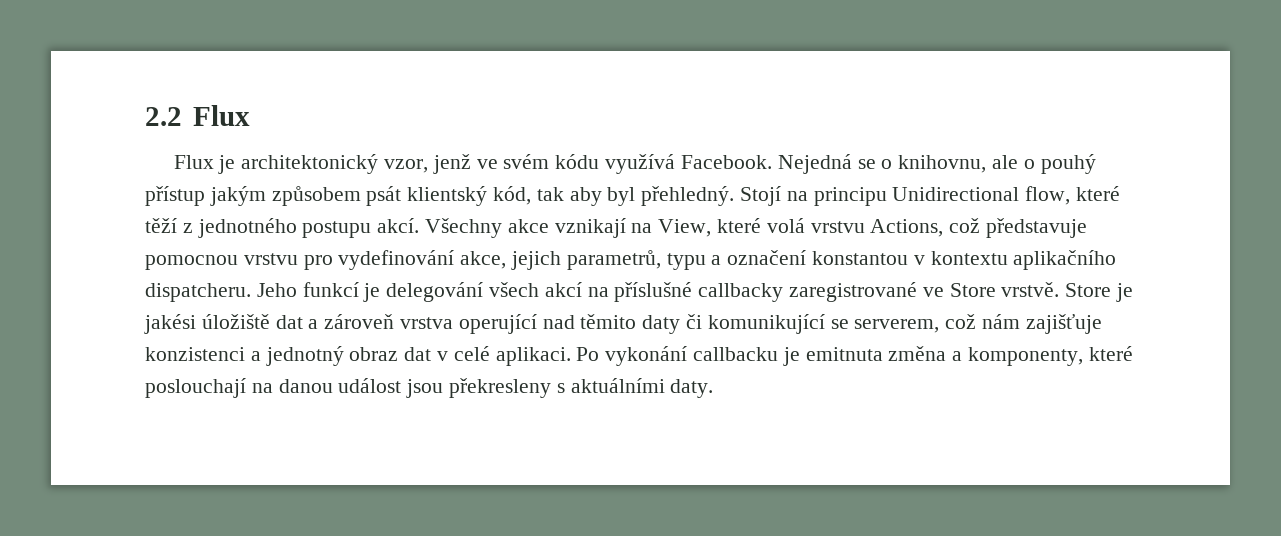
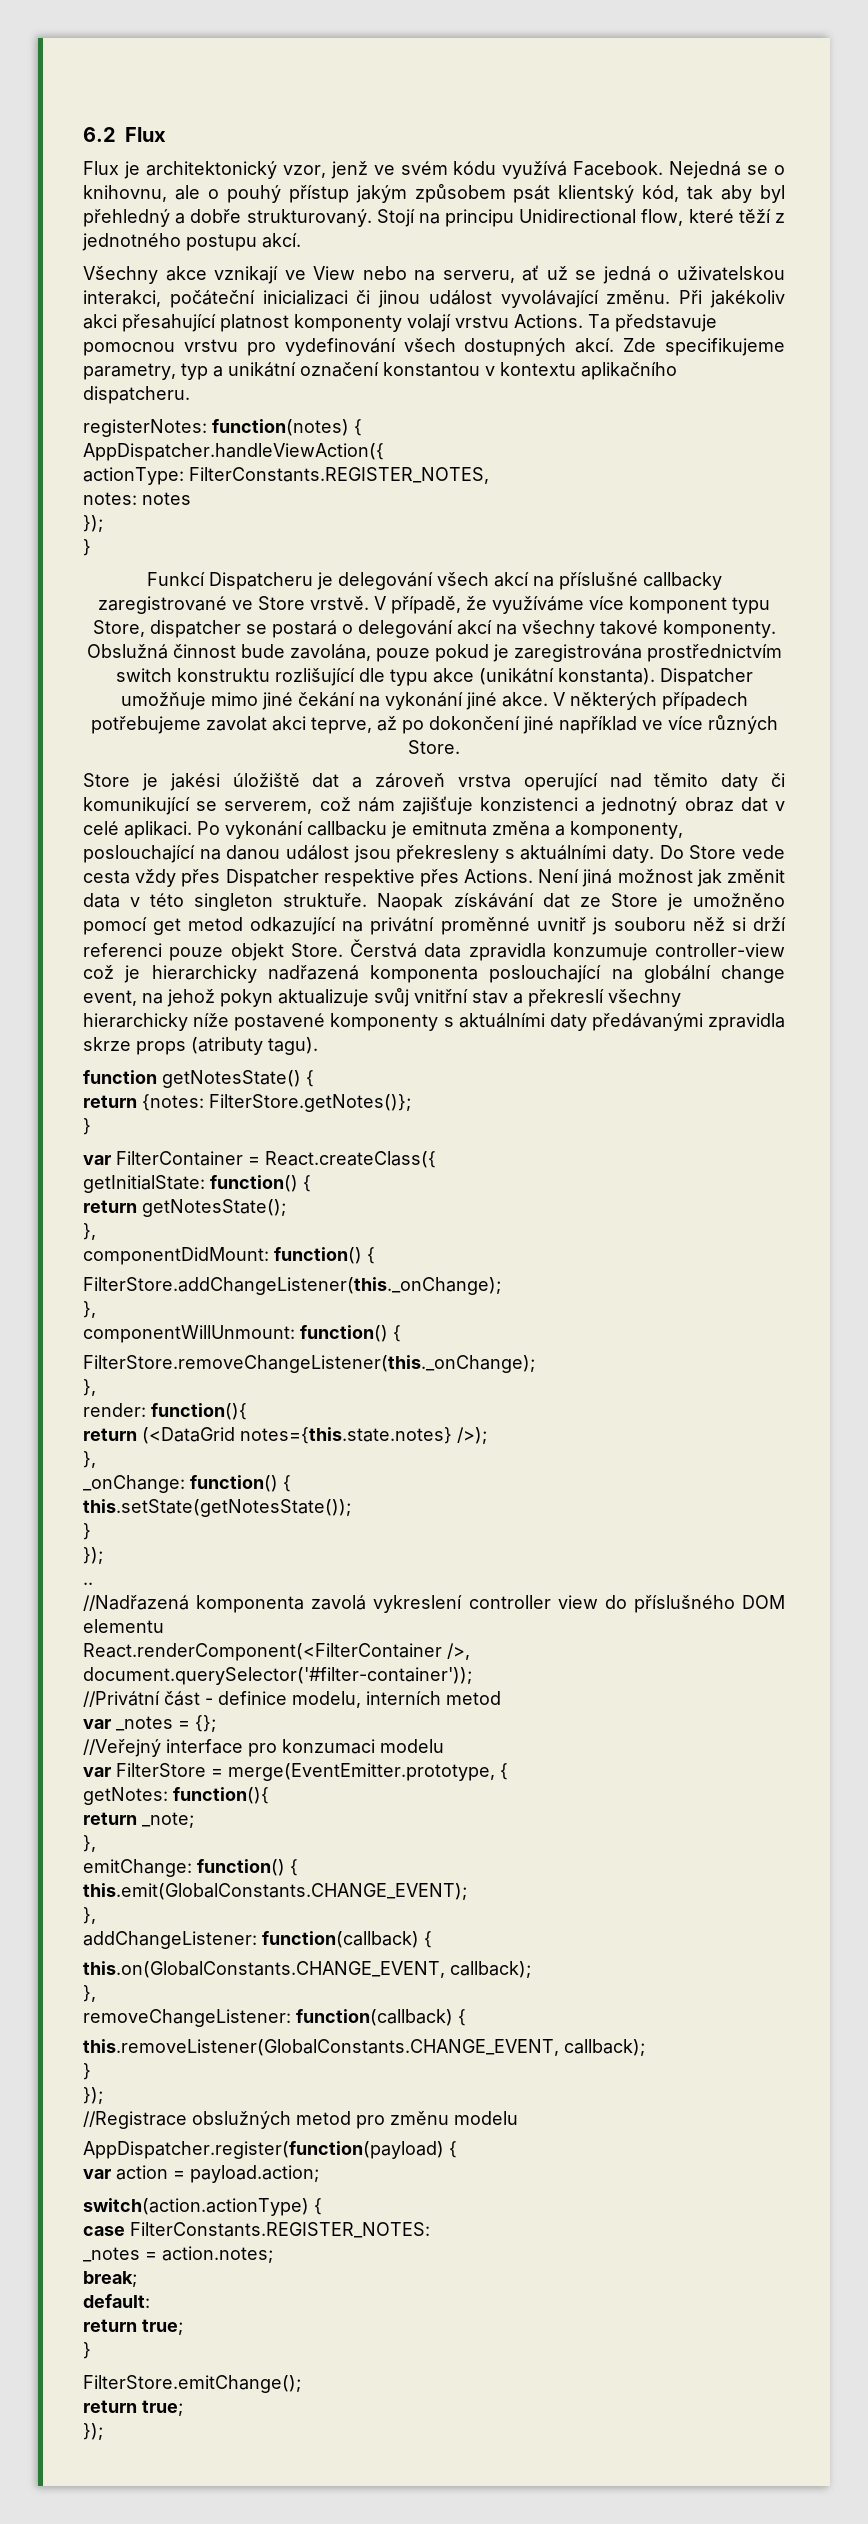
[145,107,182,126] 2.2 -> [83,127,116,142] 6.2
[641,186,735,206] přehledný. -> [83,209,372,227] přehledný a dobře strukturovaný.
(420, 225) none -> (301, 240) //
[631,218,981,237] na View, které volá vrstvu Actions, což -> [284,265,786,284] [83,290,786,308] [83,314,610,332] ve View nebo na serveru, ať už se jedná o uživatelskou interakci, počáteční inicializaci či jinou událost vyvolávající změnu. Při jakékoliv akci přesahující platnost komponenty volají vrstvu Actions. Ta
[460,250,722,270] akce, jejich parametrů, typu a -> [403,338,785,356] [83,362,296,380] všech dostupných akcí. Zde specifikujeme parametry, typ a unikátní
[256,282,359,297] Jeho funkcí -> [83,419,362,437] [83,443,384,461] [83,467,489,485] [83,492,191,505] [83,515,103,532] [83,539,91,556] [146,572,313,590] // registerNotes: function(notes) { // AppDispatcher.handleViewAction({ // actionType: FilterConstants.REGISTER_NOTES, // notes: notes // }); // } // Funkcí Dispatcheru
(1060, 289) none -> [374,596,770,614] [92,620,776,638] [86,644,782,662] [115,668,753,686] [120,692,748,710] [90,715,778,734] [408,740,460,754] V případě, že využíváme více komponent typu Store, dispatcher se postará o delegování akcí na všechny takové komponenty. Obslužná činnost bude zavolána, pouze pokud je zaregistrována prostřednictvím switch konstruktu rozlišující dle typu akce (unikátní konstanta). Dispatcher umožňuje mimo jiné čekání na vykonání jiné akce. V některých případech potřebujeme zavolat akci teprve, až po dokončení jiné například ve více různých Store. //
[1088,346,1133,361] [145,378,246,398] které poslouchají -> [83,845,195,863] poslouchající
(714, 388) none -> [659,845,785,859] [83,869,785,887] [83,893,785,911] [83,917,786,935] [83,939,785,961] [83,965,785,983] [83,988,681,1007] [83,1013,785,1031] [83,1037,318,1055] [83,1070,314,1088] [83,1094,411,1112] [83,1118,91,1135] [83,1151,436,1168] [83,1175,311,1193] [83,1199,286,1217] [83,1223,96,1240] [83,1247,375,1265] [83,1277,501,1295] [83,1301,96,1318] [83,1325,401,1343] [83,1355,535,1373] [83,1379,96,1396] [83,1403,247,1420] [83,1427,487,1444] [83,1451,96,1468] [83,1475,291,1493] [83,1499,351,1517] [83,1523,91,1540] [83,1547,103,1564] [83,1582,93,1585] [83,1595,785,1613] [83,1619,164,1633] [83,1643,470,1661] [83,1667,472,1685] [83,1691,501,1708] [83,1715,216,1732] [83,1739,444,1757] [83,1763,508,1781] [83,1787,269,1805] [83,1812,194,1828] [83,1835,96,1852] [83,1859,298,1877] [83,1883,467,1900] [83,1907,96,1924] [83,1931,432,1949] [83,1961,531,1978] [83,1985,96,2002] [83,2009,466,2027] [83,2039,645,2056] [83,2063,91,2080] [83,2087,103,2104] [83,2111,518,2129] [83,2141,457,2159] [83,2165,319,2183] [83,2198,322,2216] [83,2222,430,2238] [83,2246,273,2263] [83,2271,137,2287] [83,2294,150,2308] [83,2319,183,2335] [83,2342,91,2359] [83,2375,301,2393] [83,2400,183,2416] [83,2423,103,2440] Do Store vede cesta vždy přes Dispatcher respektive přes Actions. Není jiná možnost jak změnit data v této singleton struktuře. Naopak získávání dat ze Store je umožněno pomocí get metod odkazující na privátní proměnné uvnitř js souboru něž si drží referenci pouze objekt Store. Čerstvá data zpravidla konzumuje controller-view což je hierarchicky nadřazená komponenta poslouchající na globální change event, na jehož pokyn aktualizuje svůj vnitřní stav a překreslí všechny hierarchicky níže postavené komponenty s aktuálními daty předávanými zpravidla skrze props (atributy tagu). // function getNotesState() { // return {notes: FilterStore.getNotes()}; // } // var FilterContainer = React.createClass({ // getInitialState: function() { // return getNotesState(); // }, // componentDidMount: function() { // FilterStore.addChangeListener(this._onChange); // }, // componentWillUnmount: function() { // FilterStore.removeChangeListener(this._onChange); // }, // render: function(){ // return (<DataGrid notes={this.state.notes} />); // }, // _onChange: function() { // this.setState(getNotesState()); // } // }); // .. // //Nadřazená komponenta zavolá vykreslení controller view do příslušného DOM elementu // React.renderComponent(<FilterContainer />, document.querySelector('#filter-container')); // //Privátní část - definice modelu, interních metod // var _notes = {}; // //Veřejný interface pro konzumaci modelu // var FilterStore = merge(EventEmitter.prototype, { // getNotes: function(){ // return _note; // }, // emitChange: function() { // this.emit(GlobalConstants.CHANGE_EVENT); // }, // addChangeListener: function(callback) { // this.on(GlobalConstants.CHANGE_EVENT, callback); // }, // removeChangeListener: function(callback) { // this.removeListener(GlobalConstants.CHANGE_EVENT, callback); // } // }); // //Registrace obslužných metod pro změnu modelu // AppDispatcher.register(function(payload) { // var action = payload.action; // switch(action.actionType) { // case FilterConstants.REGISTER_NOTES: // _notes = action.notes; // break; // default: // return true; // } // FilterStore.emitChange(); // return true; // });

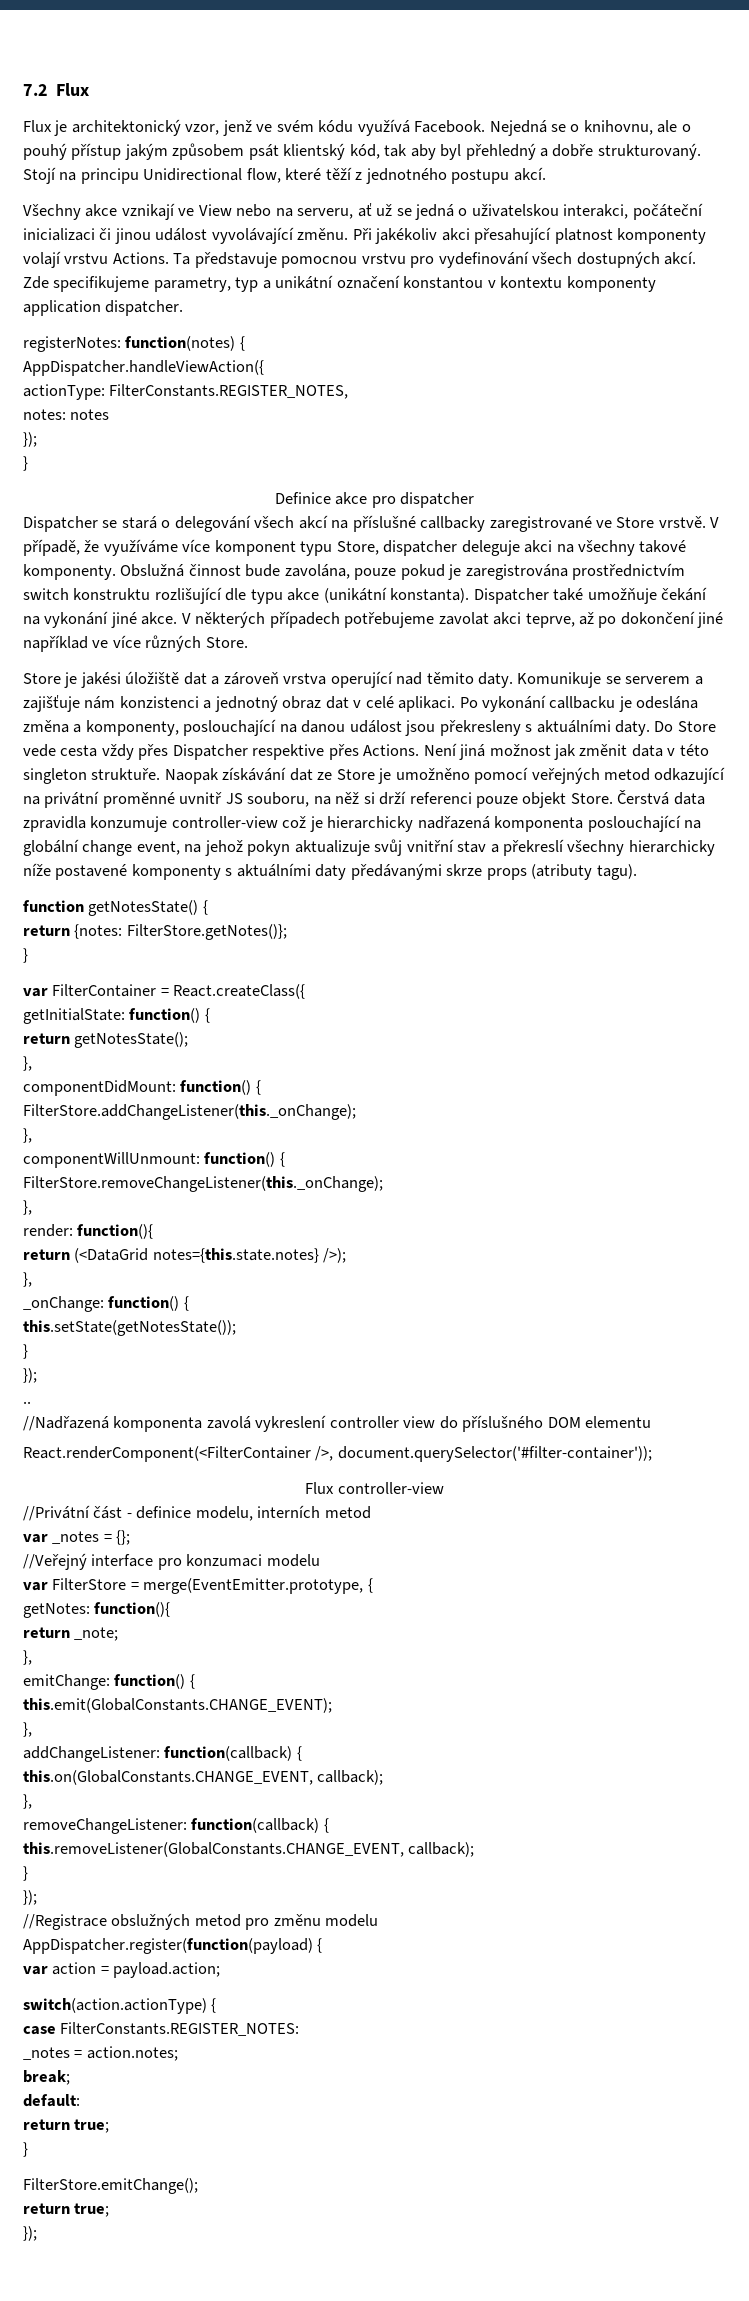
[83,127,116,142] 6.2 -> [23,84,48,96] 7.2
[581,362,677,380] [83,386,190,404] aplikačního dispatcheru. -> [566,276,656,292] [23,300,184,316] komponenty application dispatcher.
[146,572,333,590] Funkcí Dispatcheru je -> [274,492,475,508] [23,516,171,532] Definice akce pro dispatcher // Dispatcher se stará o
[245,620,492,638] se postará o delegování akcí -> [461,540,553,556] deleguje akci
[120,692,293,710] umožňuje mimo jiné -> [553,588,657,604] také umožňuje
[721,773,786,791] [83,796,473,815] daty či komunikující se serverem, což nám zajišťuje -> [478,672,703,688] [23,695,116,712] daty. Komunikuje se serverem a zajišťuje nám
[412,821,487,836] emitnuta -> [636,696,699,709] odeslána
[153,918,182,935] get -> [531,767,600,784] veřejných
[591,917,686,935] js souboru -> [225,792,331,807] JS souboru, na
[708,1013,785,1031] zpravidla -> (442, 871) none
(472, 1676) none -> [305,1482,444,1494] // Flux controller-view

